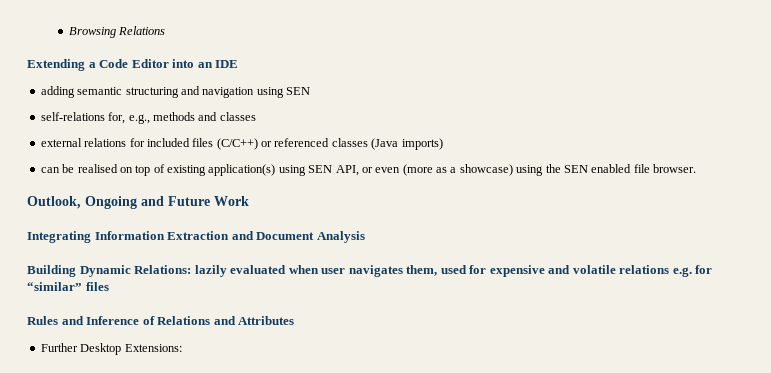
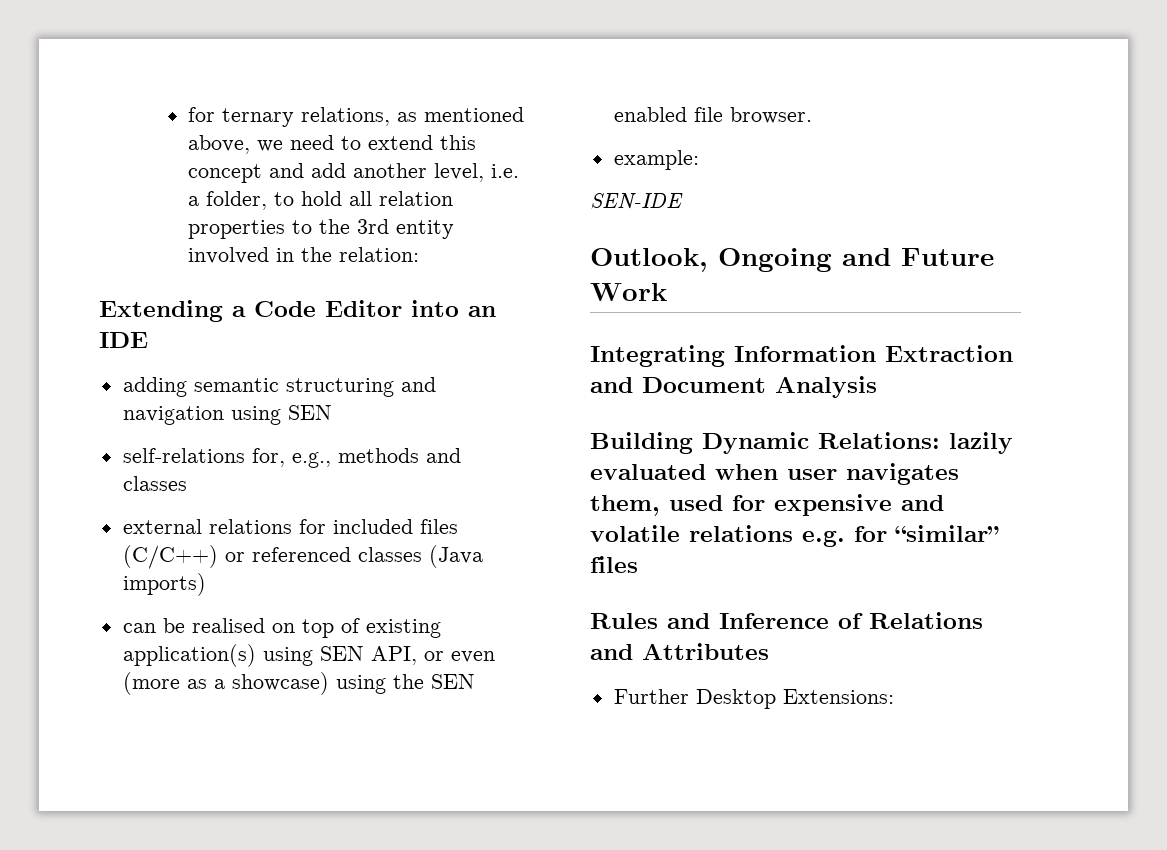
[69,26,166,38] Browsing Relations -> [187,107,524,127] [187,135,476,154] [187,163,519,183] [187,191,453,210] [187,219,454,239] [187,247,419,264] for ternary relations, as mentioned above, we need to extend this concept and add another level, i.e. a folder, to hold all relation properties to the 3rd entity involved in the relation:
(696, 168) none -> [613,150,699,170] [590,193,683,210] // example: // SEN-IDE

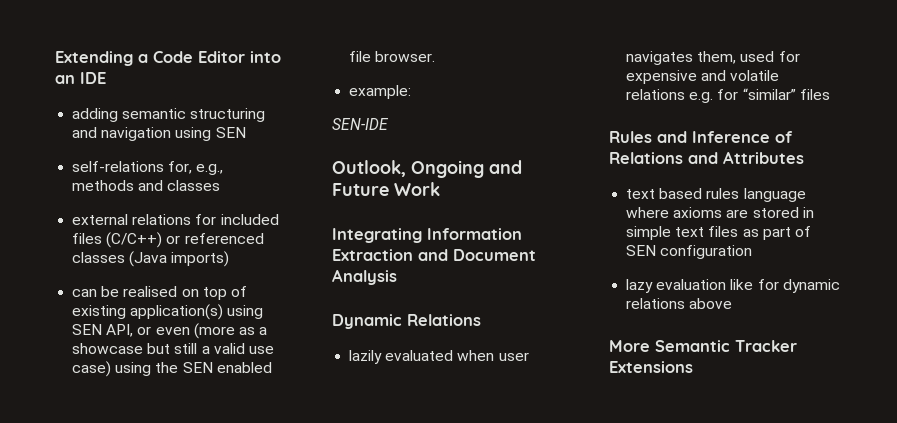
[187,107,524,127] [187,135,476,154] [187,163,519,183] [187,191,453,210] [187,219,454,239] [187,247,419,264] for ternary relations, as mentioned above, we need to extend this concept and add another level, i.e. a folder, to hold all relation properties to the 3rd entity involved in the relation: // -> (55, 58) none
[231,672,329,695] showcase) -> [72,343,274,354] [72,361,112,377] showcase but still a valid use case)
[590,432,940,454] Building Dynamic Relations: -> [332,314,481,329] Dynamic Relations //
[613,689,894,709] Further Desktop Extensions: -> [626,188,806,202] [626,207,814,218] [626,226,811,240] [626,245,753,259] [626,279,840,293] [626,298,733,309] [609,340,797,352] [609,361,693,373] text based rules language where axioms are stored in simple text files as part of SEN configuration // lazy evaluation like for dynamic relations above // More Semantic Tracker Extensions

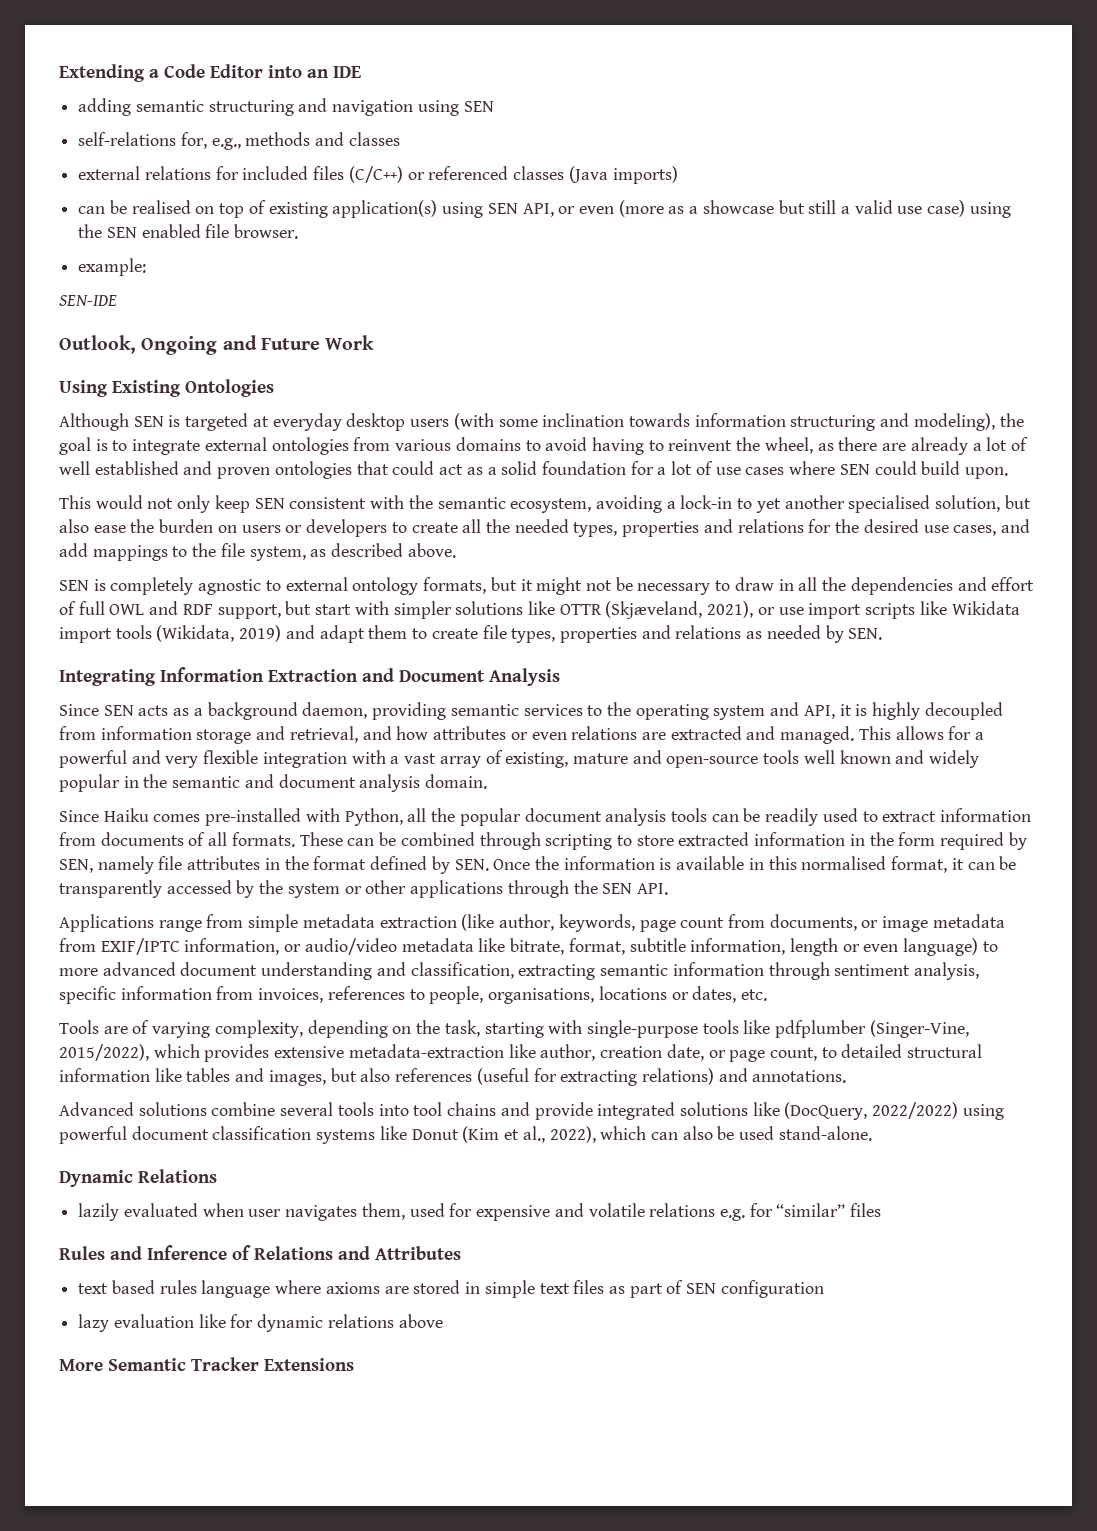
(440, 189) none -> [59,379,274,397] [59,413,1024,431] [59,437,1028,455] [59,461,1008,479] [59,495,1031,513] [59,519,1030,537] [59,543,456,561] [59,577,1035,595] [59,601,1020,619] [59,625,883,643] // Using Existing Ontologies // Although SEN is targeted at everyday desktop users (with some inclination towards information structuring and modeling), the goal is to integrate external ontologies from various domains to avoid having to reinvent the wheel, as there are already a lot of well established and proven ontologies that could act as a solid foundation for a lot of use cases where SEN could build upon. // This would not only keep SEN consistent with the semantic ecosystem, avoiding a lock-in to yet another specialised solution, but also ease the burden on users or developers to create all the needed types, properties and relations for the desired use cases, and add mappings to the file system, as described above. // SEN is completely agnostic to external ontology formats, but it might not be necessary to draw in all the dependencies and effort of full OWL and RDF support, but start with simpler solutions like OTTR (Skjæveland, 2021), or use import scripts like Wikidata import tools (Wikidata, 2019) and adapt them to create file types, properties and relations as needed by SEN.
(397, 277) none -> [59,702,1003,720] [59,726,985,744] [59,750,980,768] [59,774,488,792] [59,808,1032,826] [59,832,1027,850] [59,856,1017,874] [59,880,668,898] [59,914,1005,932] [59,938,998,956] [59,962,979,980] [59,986,767,1004] [59,1020,969,1038] [59,1044,983,1062] [59,1068,847,1086] [59,1102,1004,1120] [59,1126,872,1144] // Since SEN acts as a background daemon, providing semantic services to the operating system and API, it is highly decoupled from information storage and retrieval, and how attributes or even relations are extracted and managed. This allows for a powerful and very flexible integration with a vast array of existing, mature and open-source tools well known and widely popular in the semantic and document analysis domain. // Since Haiku comes pre-installed with Python, all the popular document analysis tools can be readily used to extract information from documents of all formats. These can be combined through scripting to store extracted information in the form required by SEN, namely file attributes in the format defined by SEN. Once the information is available in this normalised format, it can be transparently accessed by the system or other applications through the SEN API. // Applications range from simple metadata extraction (like author, keywords, page count from documents, or image metadata from EXIF/IPTC information, or audio/video metadata like bitrate, format, subtitle information, length or even language) to more advanced document understanding and classification, extracting semantic information through sentiment analysis, specific information from invoices, references to people, organisations, locations or dates, etc. // Tools are of varying complexity, depending on the task, starting with single-purpose tools like pdfplumber (Singer-Vine, 2015/2022), which provides extensive metadata-extraction like author, creation date, or page count, to detailed structural information like tables and images, but also references (useful for extracting relations) and annotations. // Advanced solutions combine several tools into tool chains and provide integrated solutions like (DocQuery, 2022/2022) using powerful document classification systems like Donut (Kim et al., 2022), which can also be used stand-alone.

